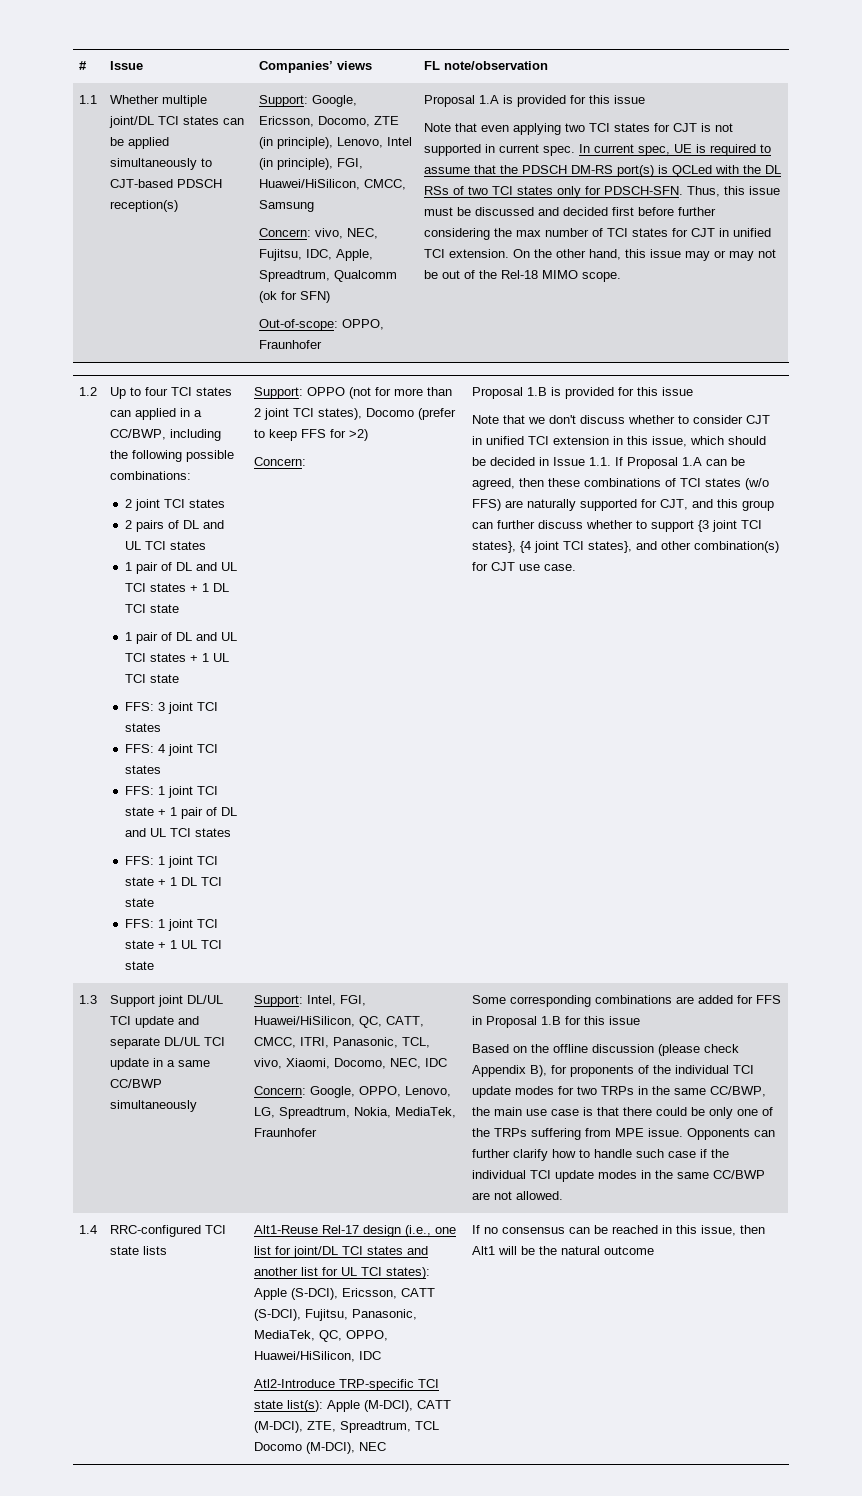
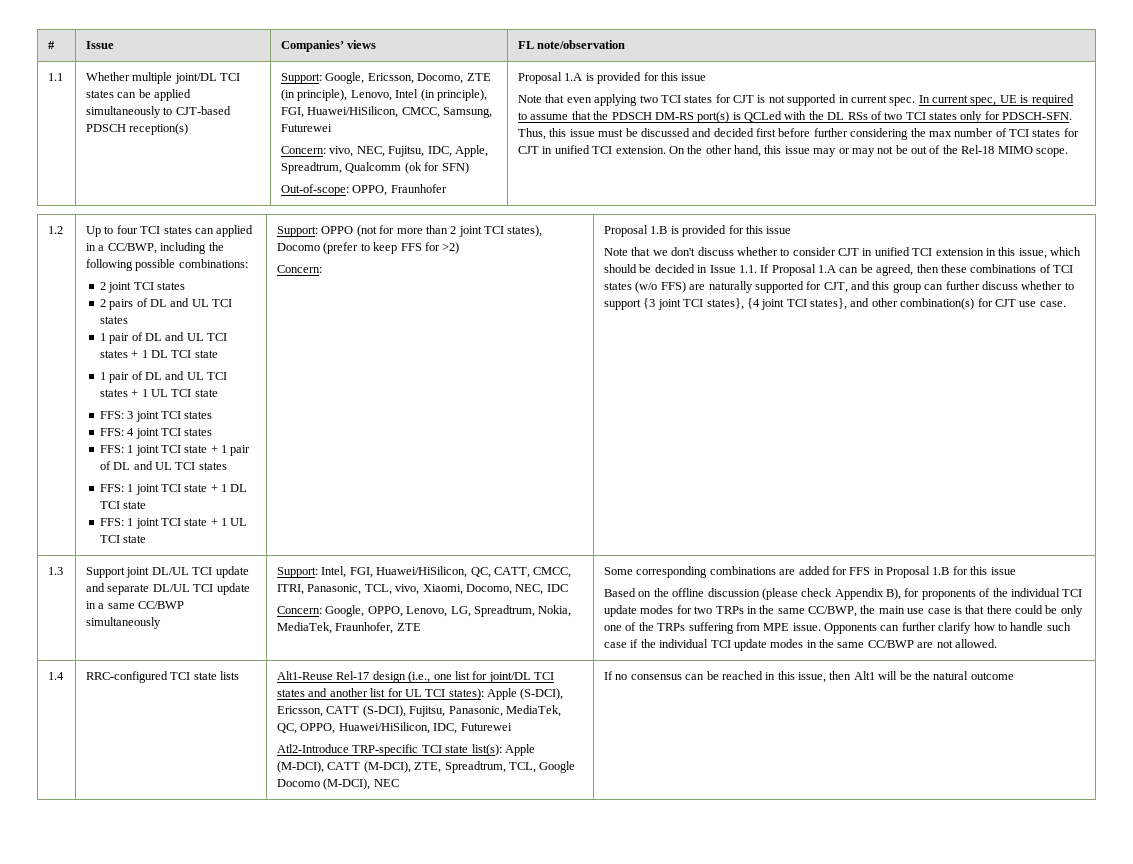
[259,200,315,212] Samsung -> [443,107,493,118] [281,124,333,132] Samsung, Futurewei
[254,1128,318,1137] Fraunhofer -> [335,622,421,634] Fraunhofer, ZTE
[359,1351,382,1360] IDC -> [433,723,512,734] IDC, Futurewei
[415,1421,440,1430] TCL -> [508,761,576,773] TCL, Google

